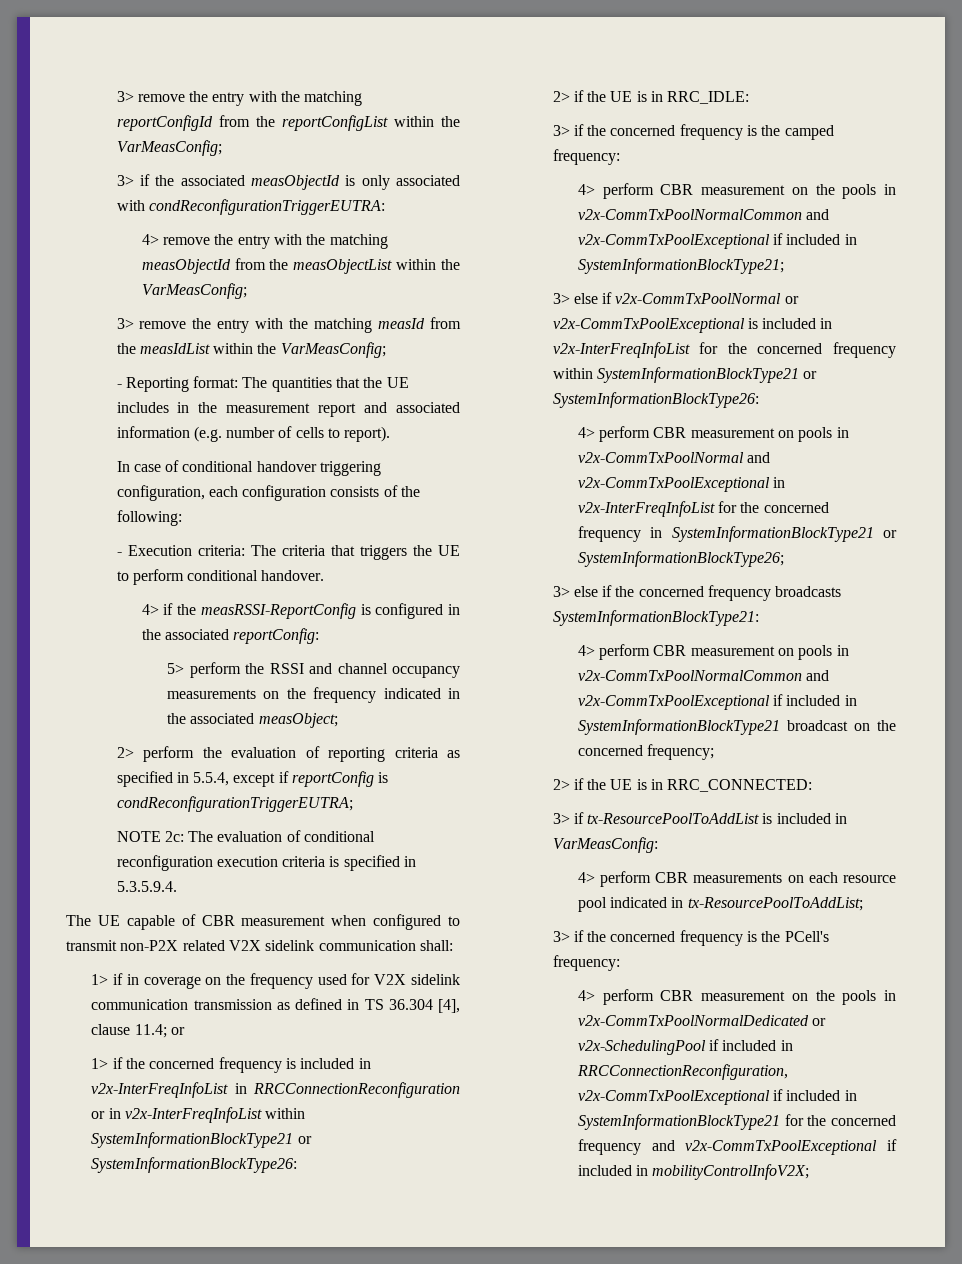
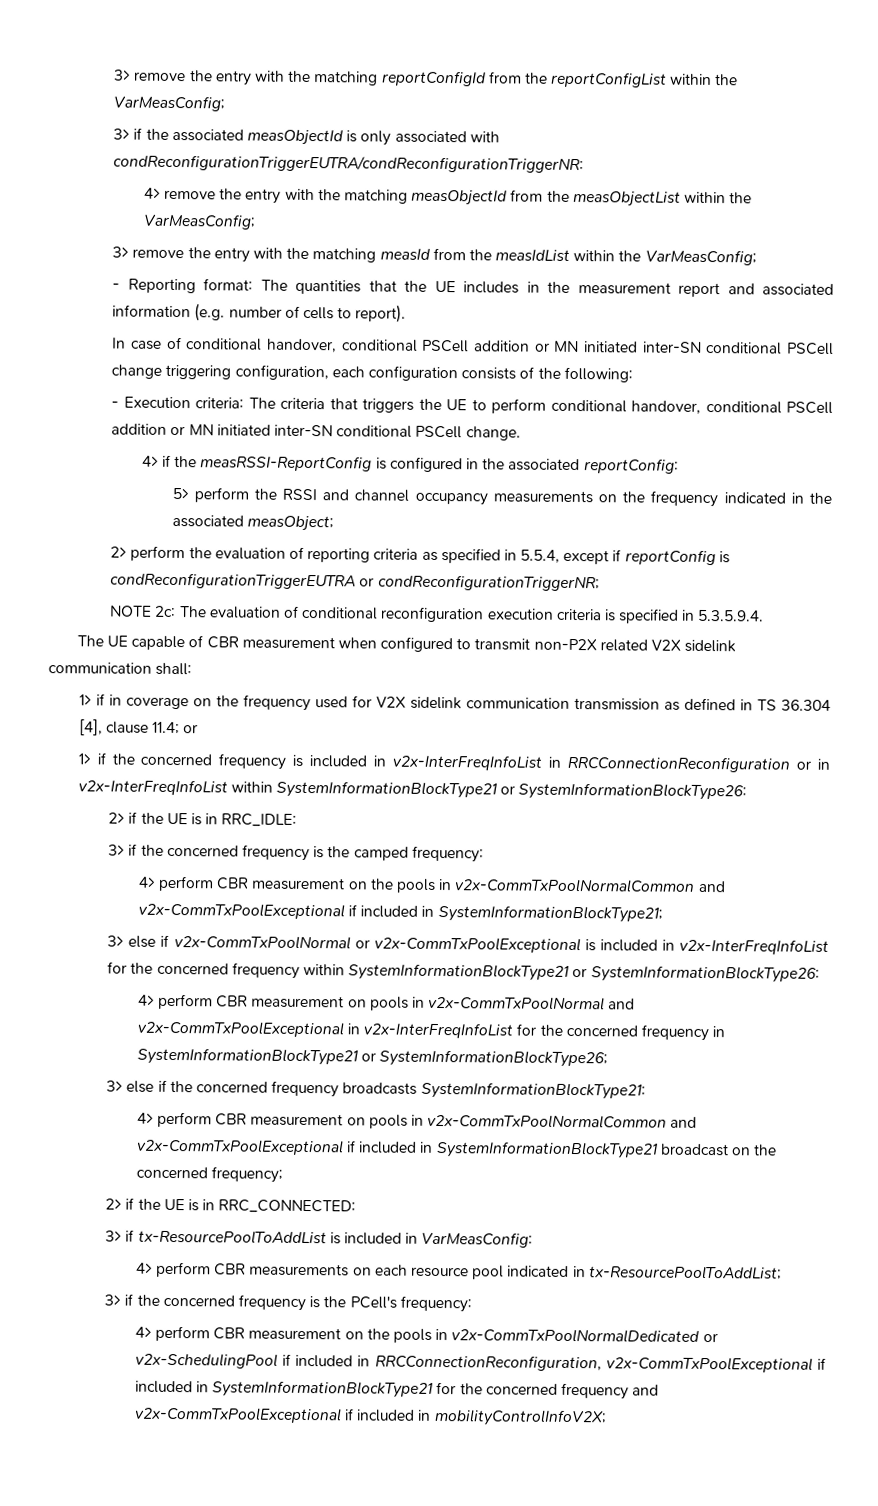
[148,199,385,215] condReconfigurationTriggerEUTRA: -> [113,154,585,174] condReconfigurationTriggerEUTRA/condReconfigurationTriggerNR:
[256,461,317,472] handover -> [266,338,835,355] [111,364,163,379] handover, conditional PSCell addition or MN initiated inter-SN conditional PSCell change
[261,570,325,581] handover. -> [631,400,833,414] [111,423,521,441] handover, conditional PSCell addition or MN initiated inter-SN conditional PSCell change.
[116,796,353,812] condReconfigurationTriggerEUTRA; -> [110,572,600,592] condReconfigurationTriggerEUTRA or condReconfigurationTriggerNR;

